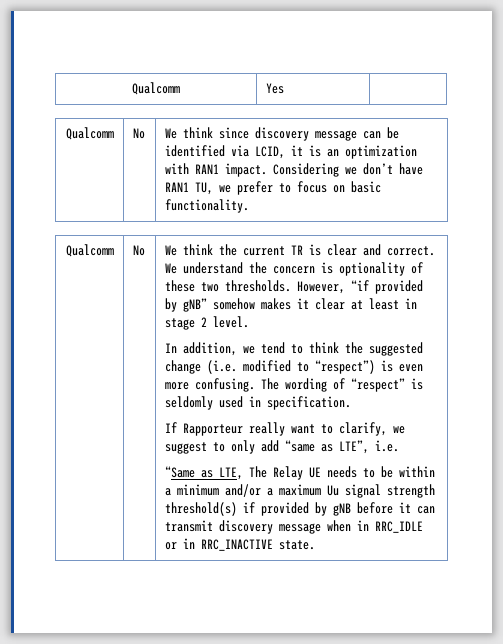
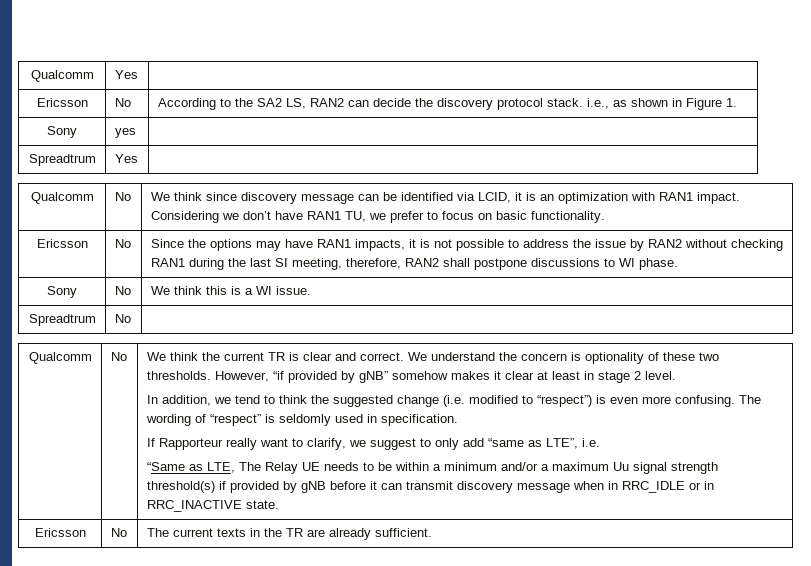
(284, 88) none -> [36,98,88,107] [114,98,131,107] [157,98,737,110] [47,126,77,138] [114,128,136,138] [28,154,96,166] [114,154,138,163] // Ericsson | No | According to the SA2 LS, RAN2 can decide the discovery protocol stack. i.e., as shown in Figure 1. // Sony | yes | // Spreadtrum | Yes |
(249, 206) none -> [36,239,88,248] [114,239,131,248] [150,239,783,251] [150,258,678,270] [47,286,77,298] [114,286,131,295] [150,286,311,295] [28,314,96,326] [114,314,131,323] // Ericsson | No | Since the options may have RAN1 impacts, it is not possible to address the issue by RAN2 without checking RAN1 during the last SI meeting, therefore, RAN2 shall postpone discussions to WI phase. // Sony | No | We think this is a WI issue. // Spreadtrum | No |
(315, 545) none -> [34,528,86,537] [110,528,127,537] [146,528,432,540] // Ericsson | No | The current texts in the TR are already sufficient.

